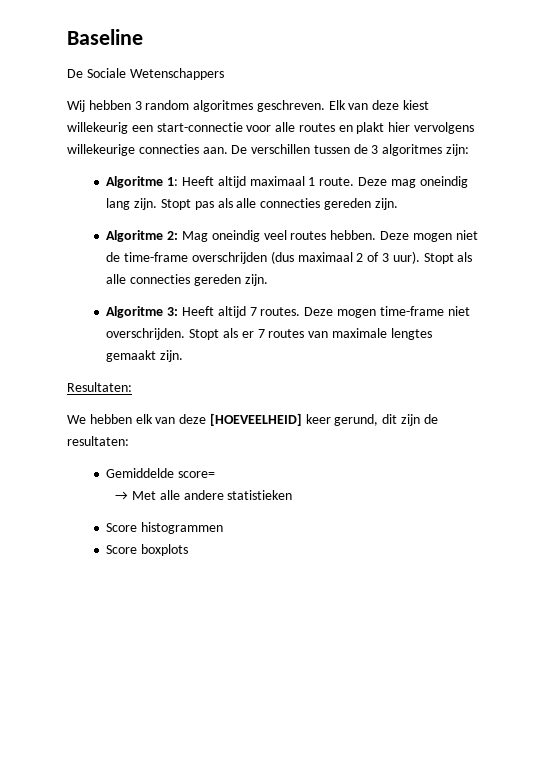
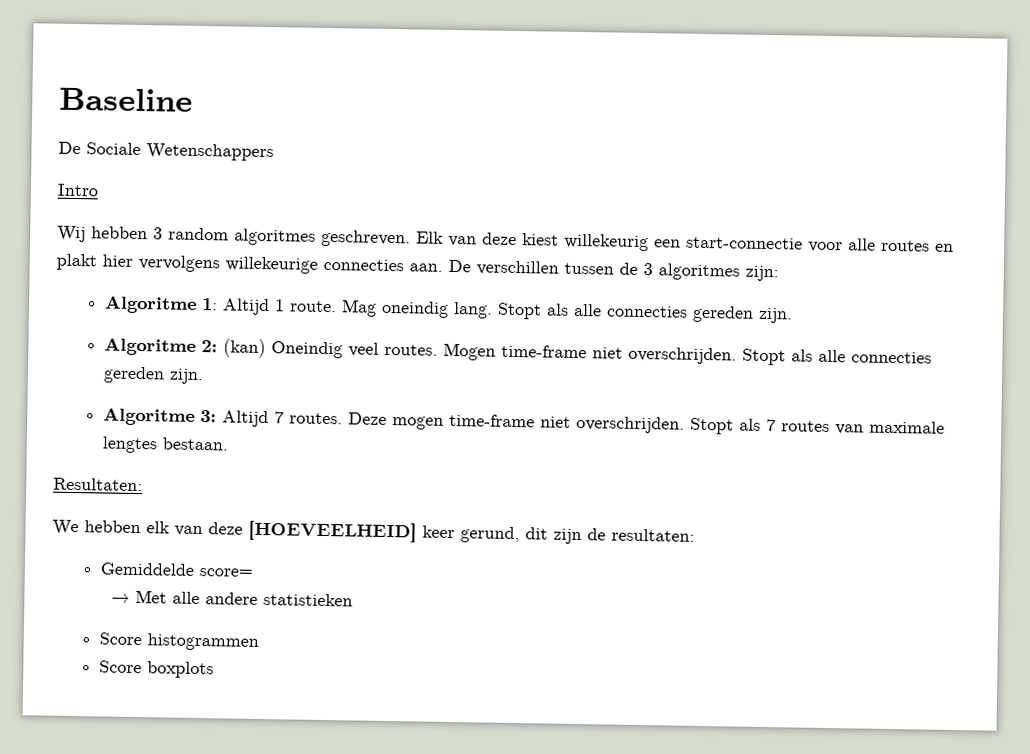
(224, 74) none -> [57,183,99,197] // Intro
[182,176,468,188] [106,198,214,210] Heeft altijd maximaal 1 route. Deze mag oneindig lang zijn. Stopt pas -> [222,298,543,320] Altijd 1 route. Mag oneindig lang. Stopt
[182,230,478,242] [106,251,420,264] Mag oneindig veel routes hebben. Deze mogen niet de time-frame overschrijden (dus maximaal 2 of 3 uur). -> [223,338,738,365] (kan) Oneindig veel routes. Mogen time-frame niet overschrijden.
[182,306,246,318] Heeft altijd -> [222,410,270,428] Altijd
[241,331,254,338] er -> (762, 424) none
[106,350,184,362] gemaakt zijn. -> [162,437,229,451] bestaan.

